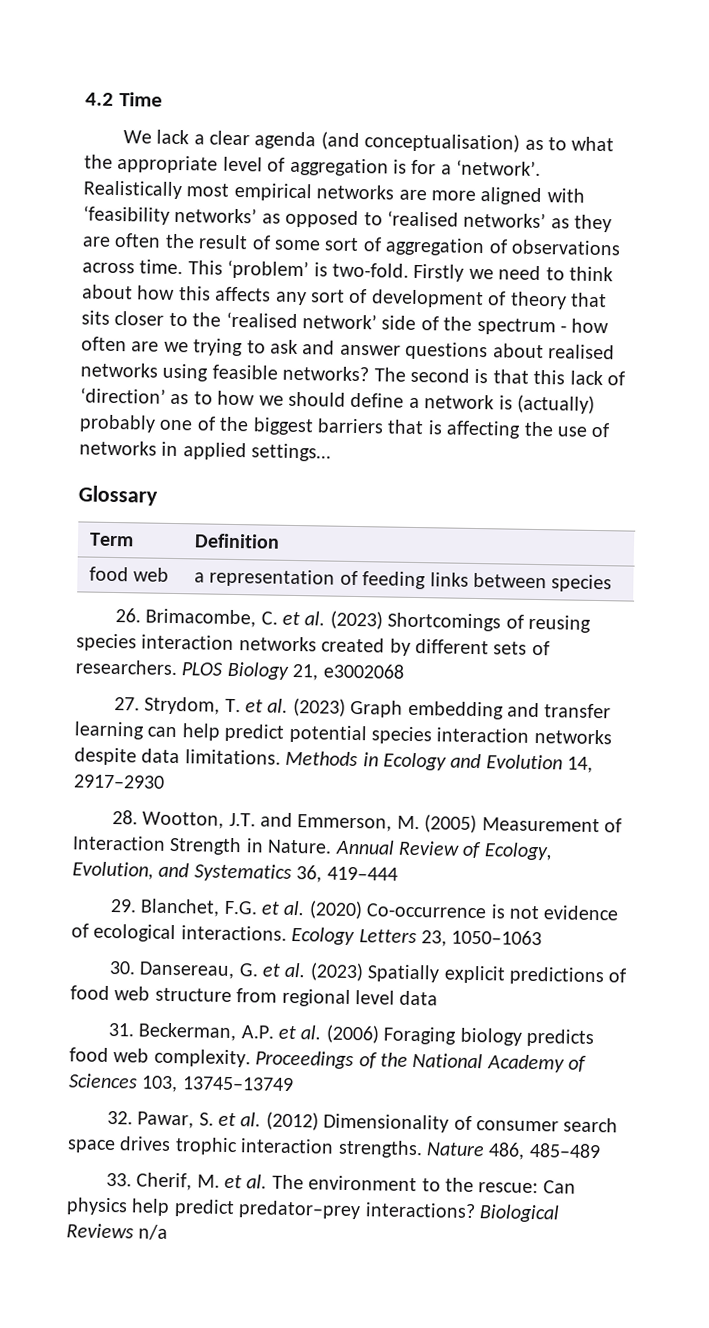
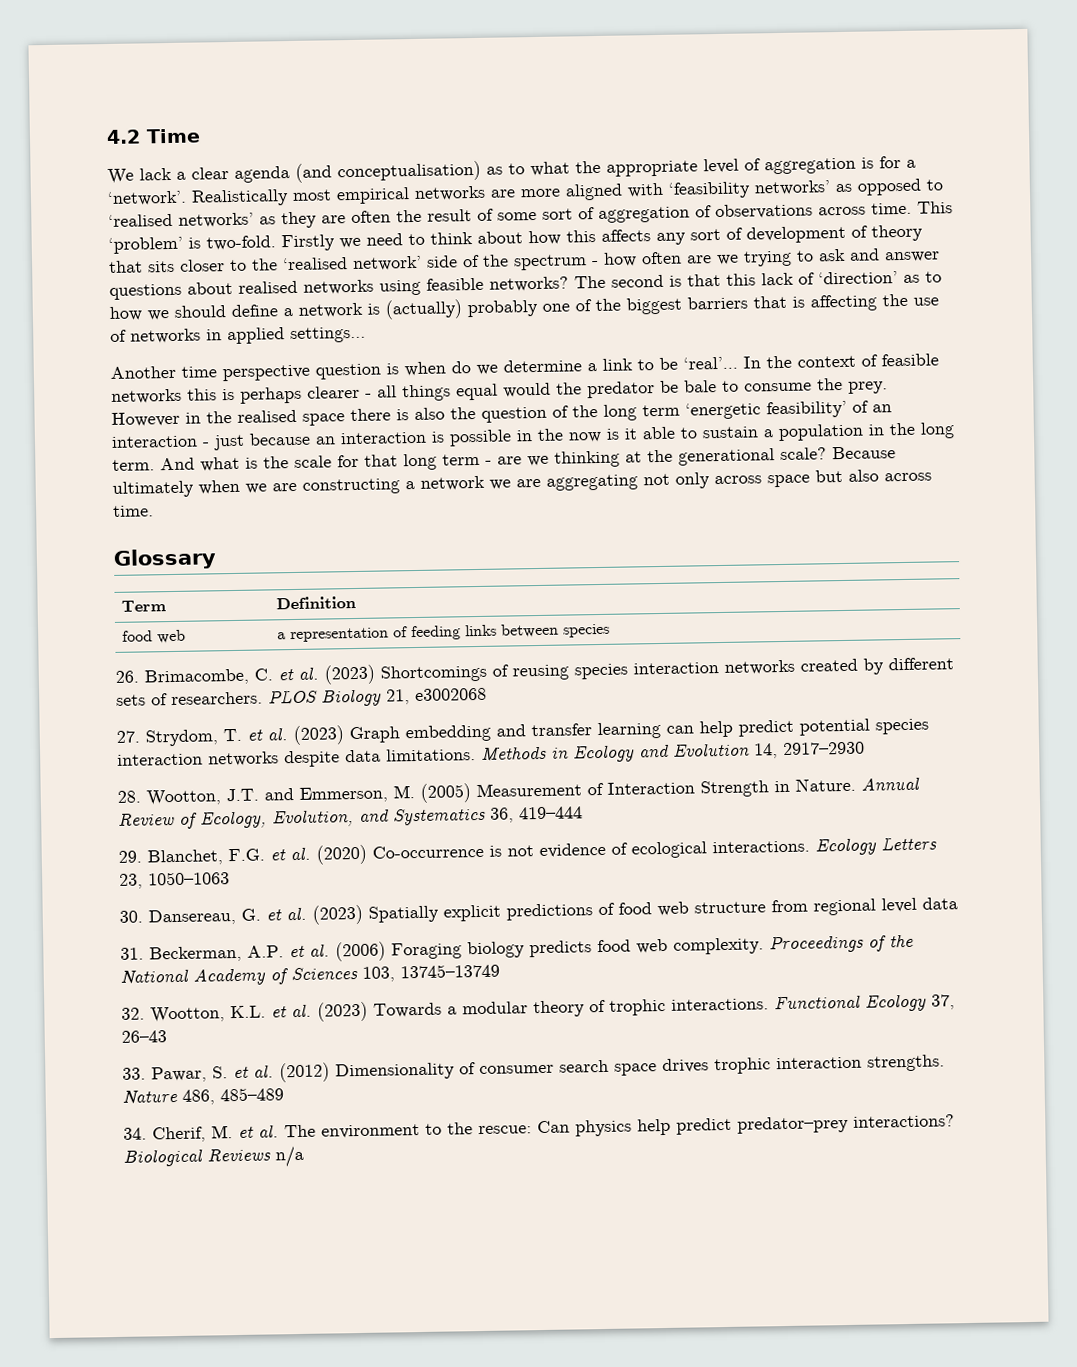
(332, 452) none -> [110,353,939,382] [111,377,888,404] [111,400,892,427] [111,422,955,451] [112,446,896,472] [112,469,932,498] [113,505,154,517] // Another time perspective question is when do we determine a link to be ‘real’… In the context of feasible networks this is perhaps clearer - all things equal would the predator be bale to consume the prey. However in the realised space there is also the question of the long term ‘energetic feasibility’ of an interaction - just because an interaction is possible in the now is it able to sustain a population in the long term. And what is the scale for that long term - are we thinking at the generational scale? Because ultimately when we are constructing a network we are aggregating not only across space but also across time.
(133, 1117) none -> [150,993,955,1023] [121,1030,167,1043] [122,1067,146,1080] Wootton, K.L. et al. (2023) Towards a modular theory of trophic interactions. Functional Ecology 37, 26–43 // 33.
[105,1172,132,1187] 33. -> [123,1127,147,1140] 34.

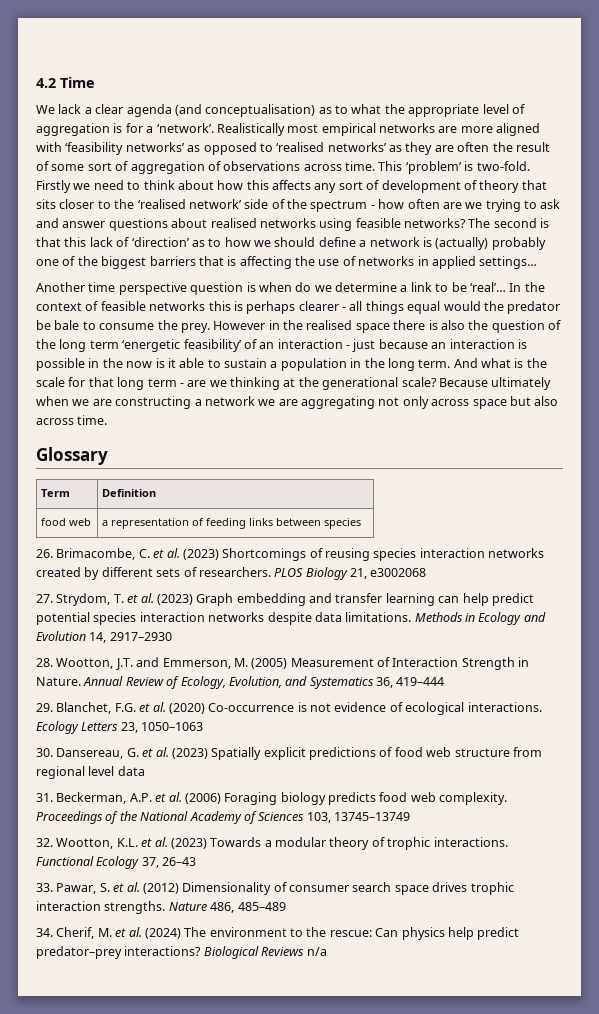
(279, 1131) none -> [144,928,181,939] (2024)

